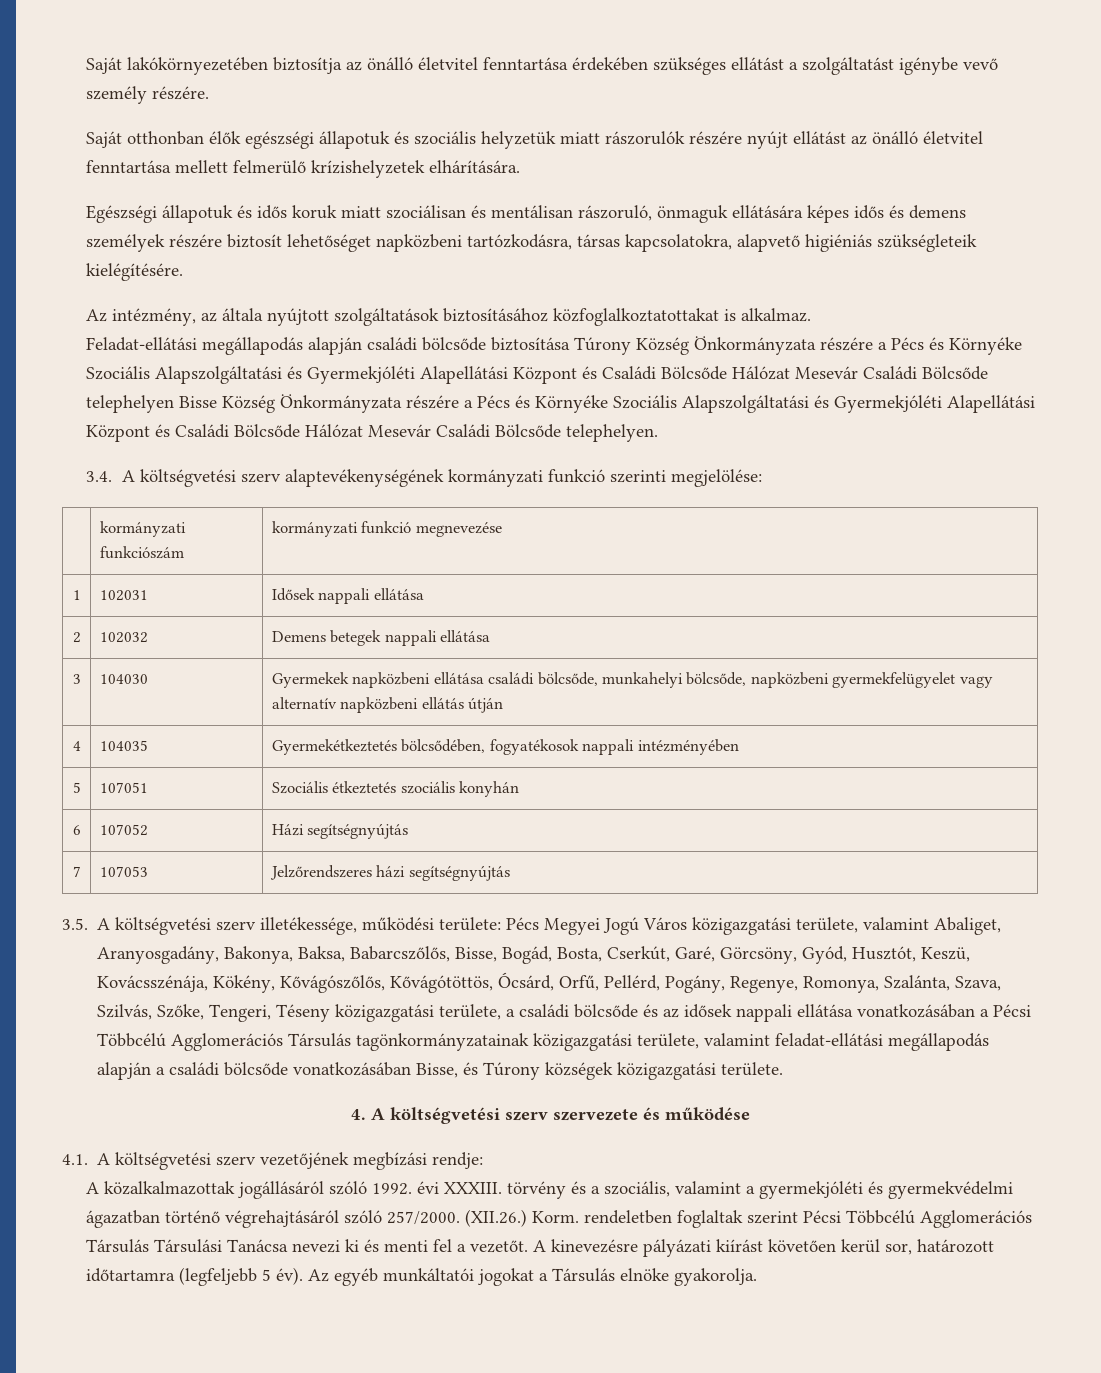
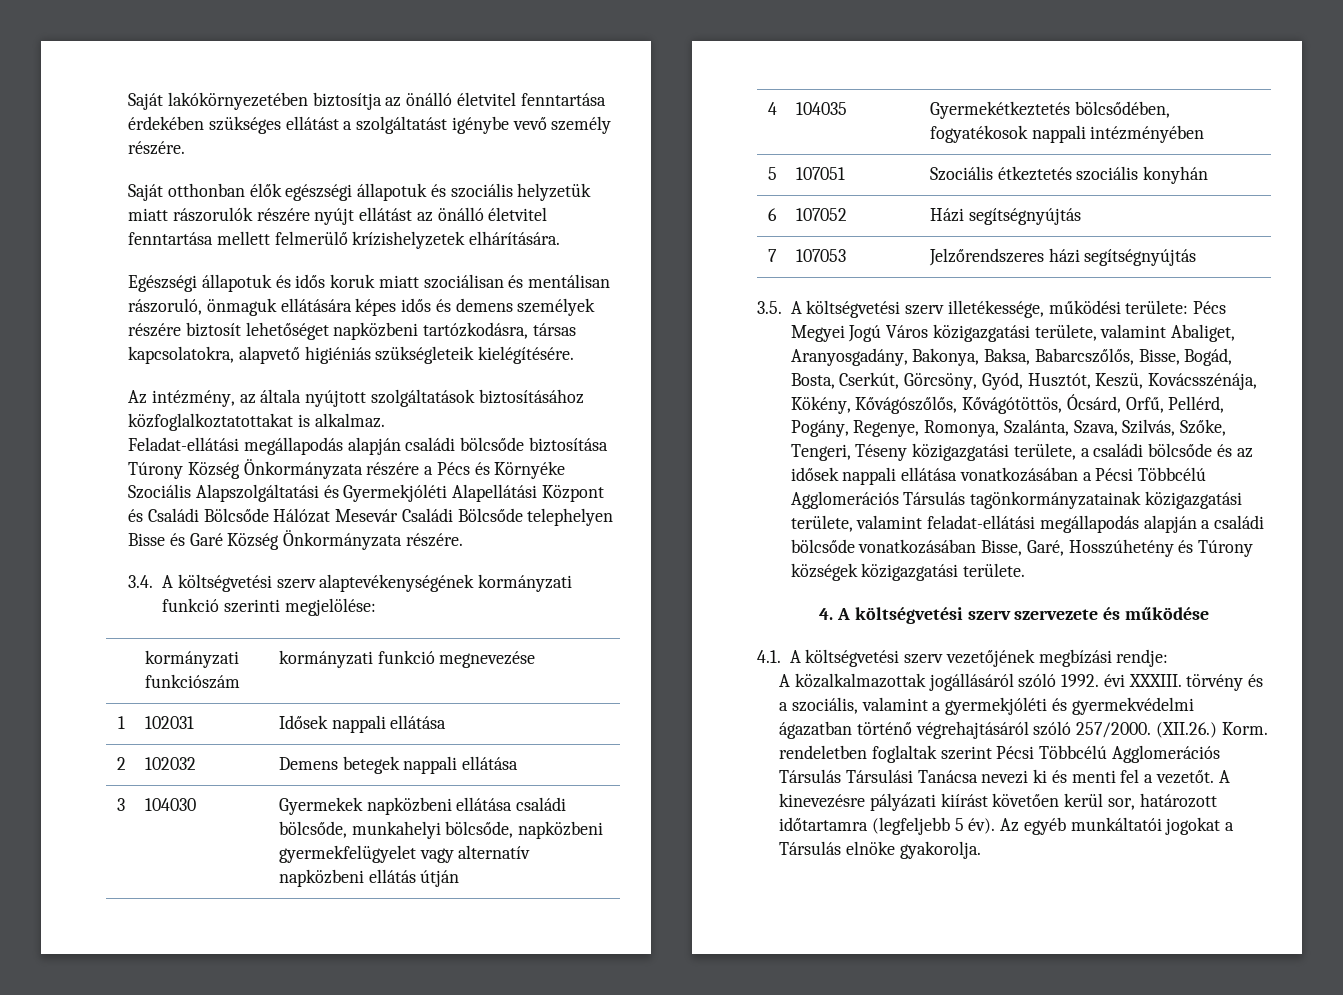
[222,394,1036,413] [86,424,659,442] Község Önkormányzata részére a Pécs és Környéke Szociális Alapszolgáltatási és Gyermekjóléti Alapellátási Központ és Családi Bölcsőde Hálózat Mesevár Családi Bölcsőde telephelyen. -> [170,530,463,550] és Garé Község Önkormányzata részére.
[675,946,716,962] Garé, -> (900, 380) none
(459, 1070) none -> [1026,539,1174,557] Garé, Hosszúhetény

